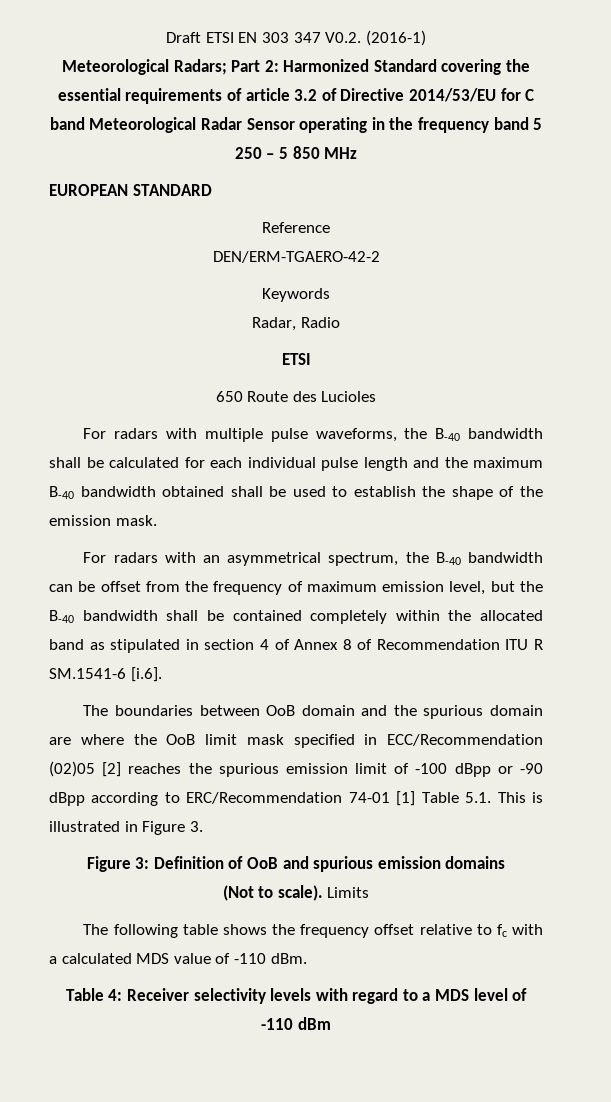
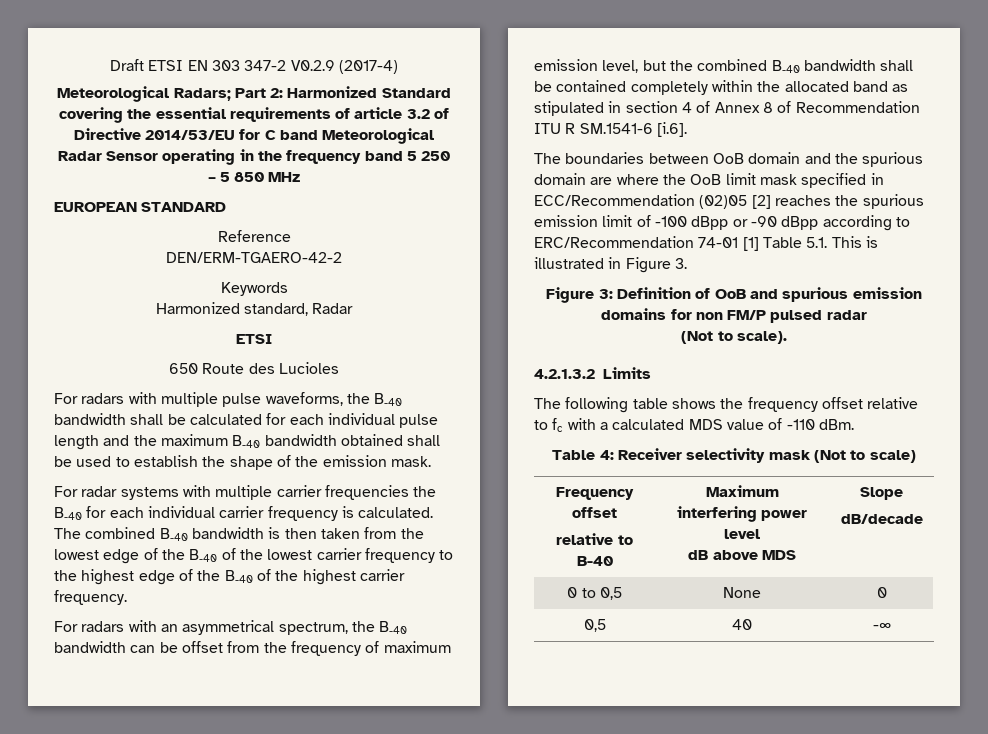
[293,30,426,46] 347 V0.2. (2016-1) -> [244,60,398,74] 347-2 V0.2.9 (2017-4)
[252,317,340,331] Radar, Radio -> [155,302,354,316] Harmonized standard, Radar
(157, 520) none -> [54,485,437,500] [54,506,434,521] [54,527,424,541] [54,548,454,564] [54,569,405,585] [54,590,127,605] // For radar systems with multiple carrier frequencies the B-40 for each individual carrier frequency is calculated. The combined B-40 bandwidth is then taken from the lowest edge of the B-40 of the lowest carrier frequency to the highest edge of the B-40 of the highest carrier frequency.
(543, 586) none -> [697,59,768,71] combined
(506, 862) none -> [670,309,867,323] for non FM/P pulsed radar
(323, 893) none -> [534,369,595,379] // 4.2.1.3.2
[270,988,528,1004] [261,1017,331,1030] levels with regard to a MDS level of -110 dBm -> [768,450,916,463] [556,487,634,500] [572,507,617,518] [556,533,633,545] [576,556,613,566] [705,485,779,497] [676,506,808,522] [724,529,760,539] [688,550,796,560] [860,487,903,500] [840,514,923,524] [567,587,622,600] [723,587,761,598] [876,587,887,598] [583,619,606,632] [732,619,752,630] [872,623,891,630] mask (Not to scale) // Frequency offset // relative to B-40 | Maximum interfering power level // dB above MDS | Slope // dB/decade // 0 to 0,5 | None | 0 // 0,5 | 40 | -∞

